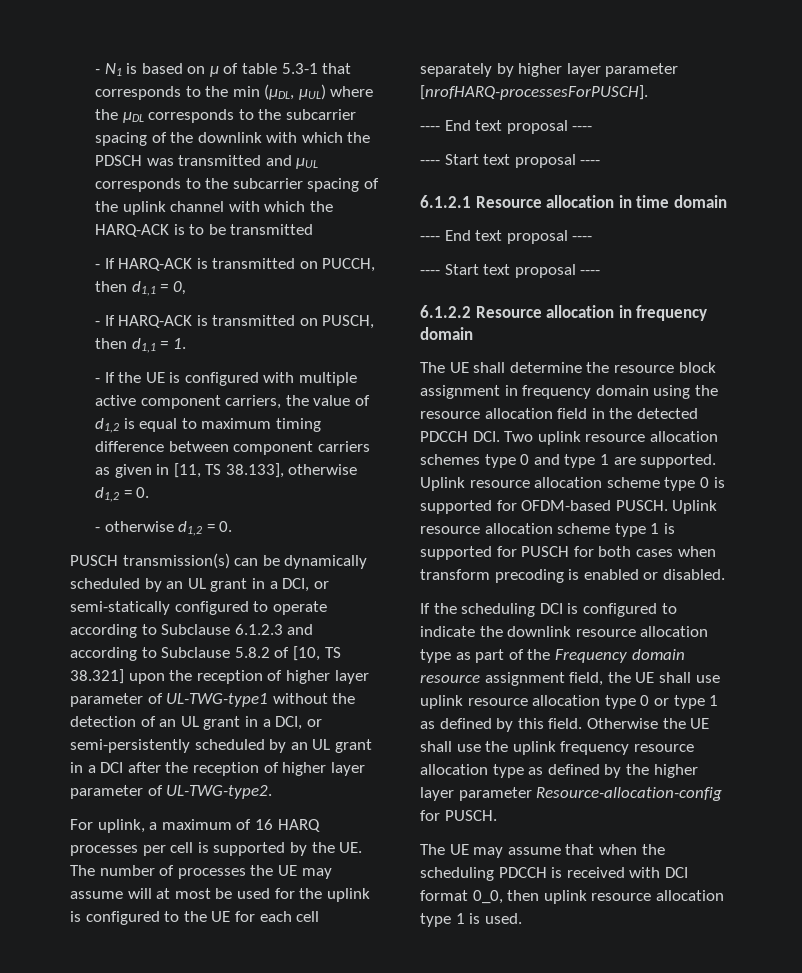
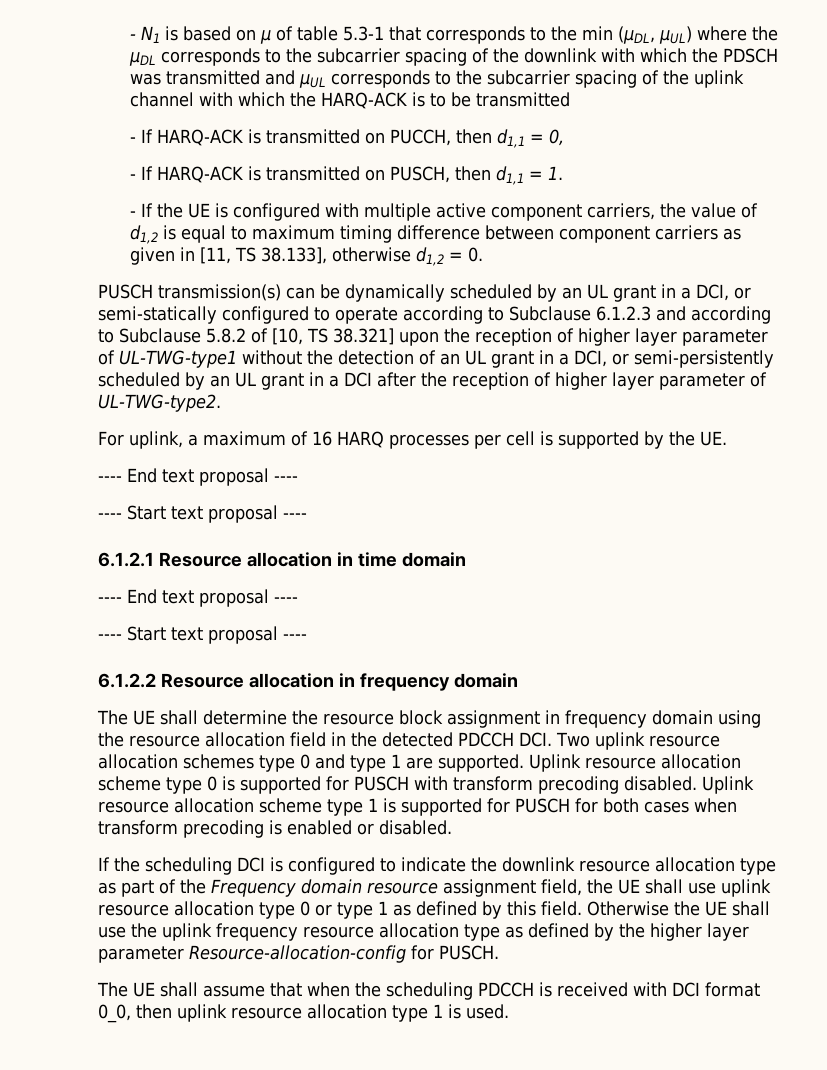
[94,521,233,536] // - otherwise d1,2 = 0. -> (483, 254) none
[70,865,332,879] [70,888,370,902] [70,911,320,925] [420,63,679,77] [420,85,648,100] The number of processes the UE may assume will at most be used for the uplink is configured to the UE for each cell separately by higher layer parameter [nrofHARQ-processesForPUSCH]. -> (727, 438) none
[521,500,668,511] OFDM-based PUSCH. -> [354,776,697,794] PUSCH with transform precoding disabled.
[473,847,504,858] may -> [160,982,198,997] shall

